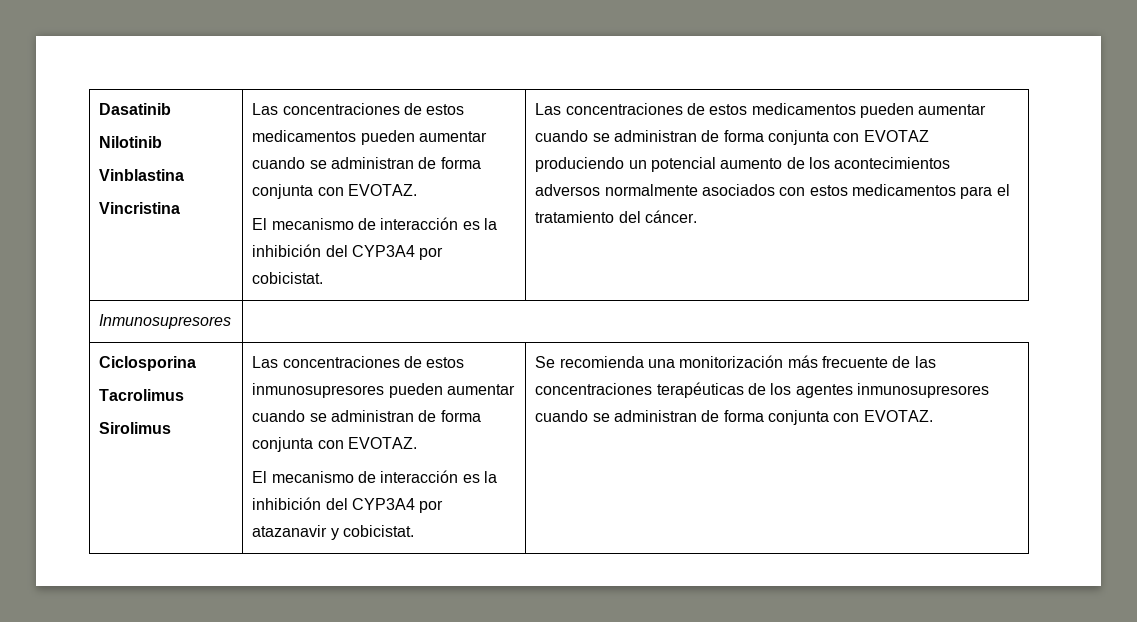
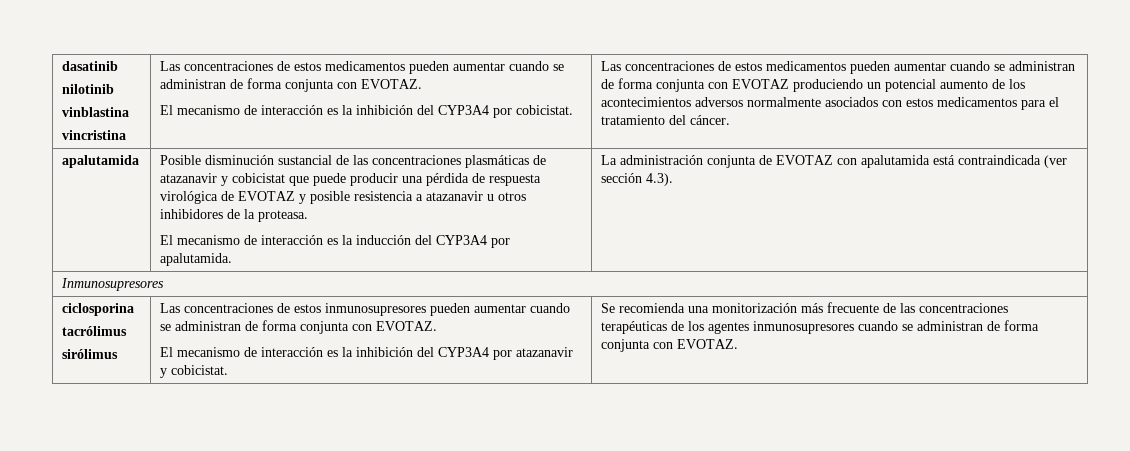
[99,103,172,115] [99,136,163,148] [99,169,185,181] [99,202,181,214] Dasatinib // Nilotinib // Vinblastina // Vincristina -> [62,61,119,71] [62,84,115,94] [62,107,130,117] [62,130,127,140] dasatinib // nilotinib // vinblastina // vincristina
[99,314,232,329] [99,356,197,371] [99,389,185,401] [99,422,172,434] Inmunosupresores // Ciclosporina // Tacrolimus // Sirolimus -> [62,155,140,168] [160,155,547,168] [160,173,542,186] [160,191,527,204] [160,209,309,222] [160,235,511,248] [160,253,233,266] [601,155,1068,168] [601,173,674,186] [61,278,165,291] [62,303,135,316] [62,326,128,336] [62,349,119,359] apalutamida | Posible disminución sustancial de las concentraciones plasmáticas de atazanavir y cobicistat que puede producir una pérdida de respuesta virológica de EVOTAZ y posible resistencia a atazanavir u otros inhibidores de la proteasa. // El mecanismo de interacción es la inducción del CYP3A4 por apalutamida. | La administración conjunta de EVOTAZ con apalutamida está contraindicada (ver sección 4.3). // Inmunosupresores // ciclosporina // tacrólimus // sirólimus

